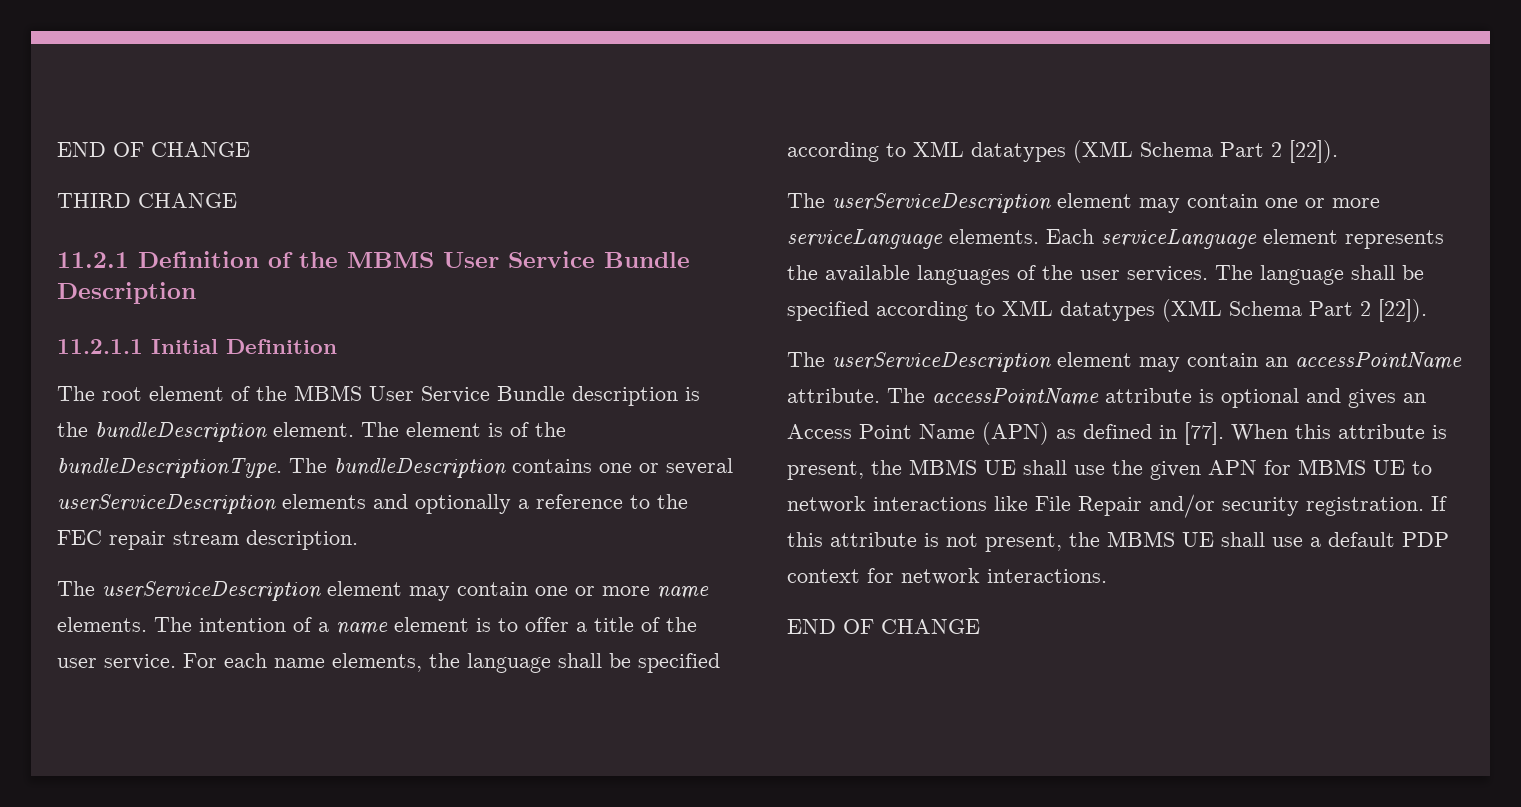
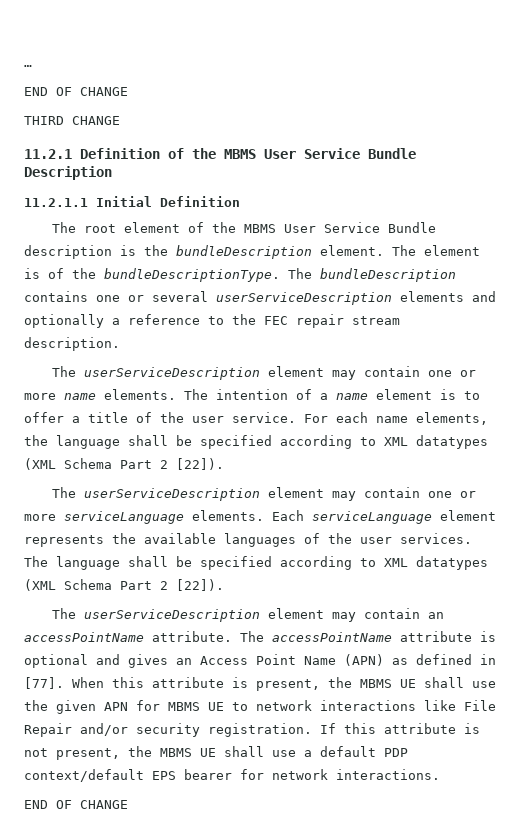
(57, 149) none -> [24,65,32,67] … //
[787,569,860,583] context -> [24,769,232,782] context/default EPS bearer

